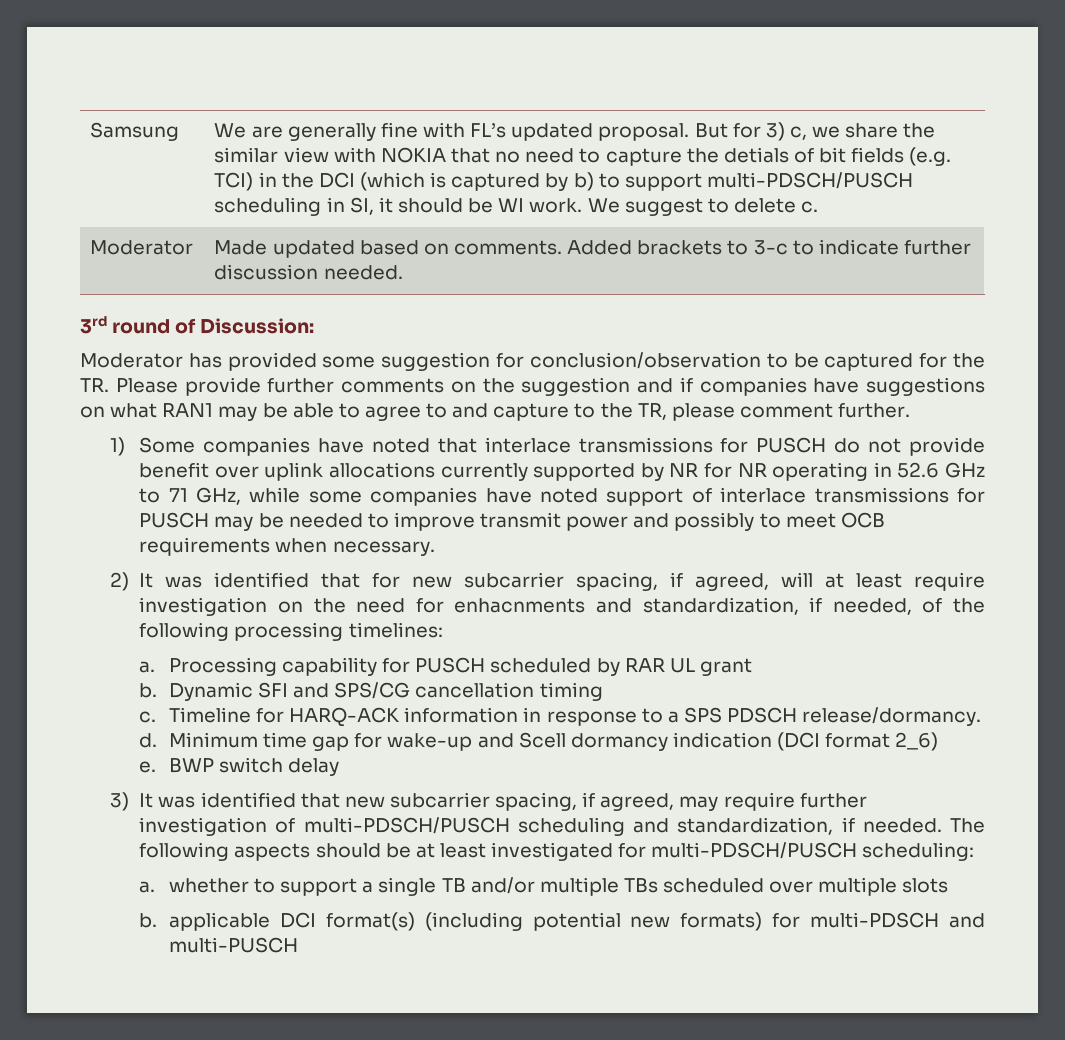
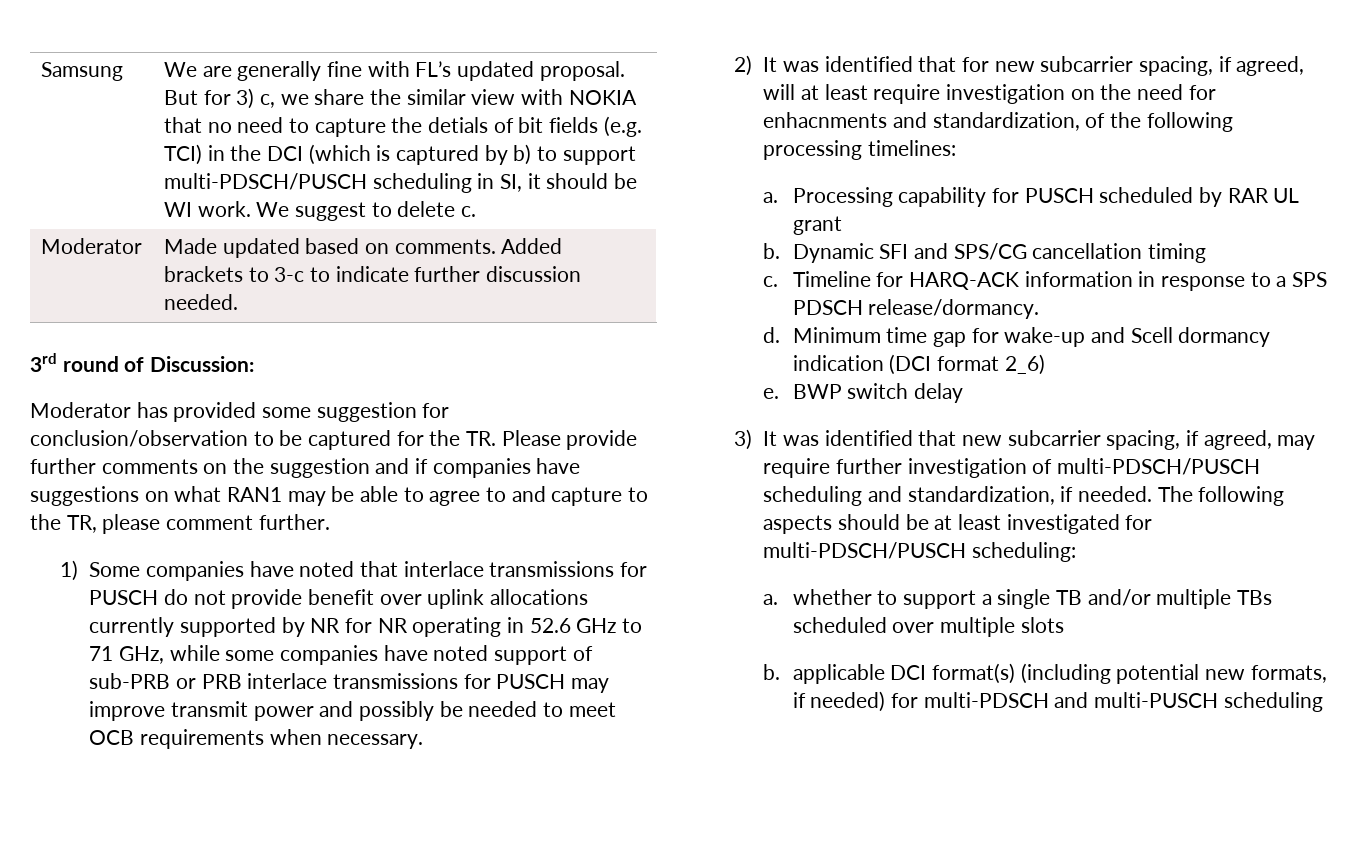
(712, 495) none -> [89,673,242,689] sub-PRB or PRB
[258,513,389,528] be needed to -> (609, 685) none
(755, 521) none -> [439,701,538,717] be needed
[809,597,912,615] if needed, -> (1080, 121) none
[680,912,763,931] formats) -> [1250,665,1327,683] [792,691,886,712] formats, if needed)
(298, 945) none -> [1223,692,1323,712] scheduling

